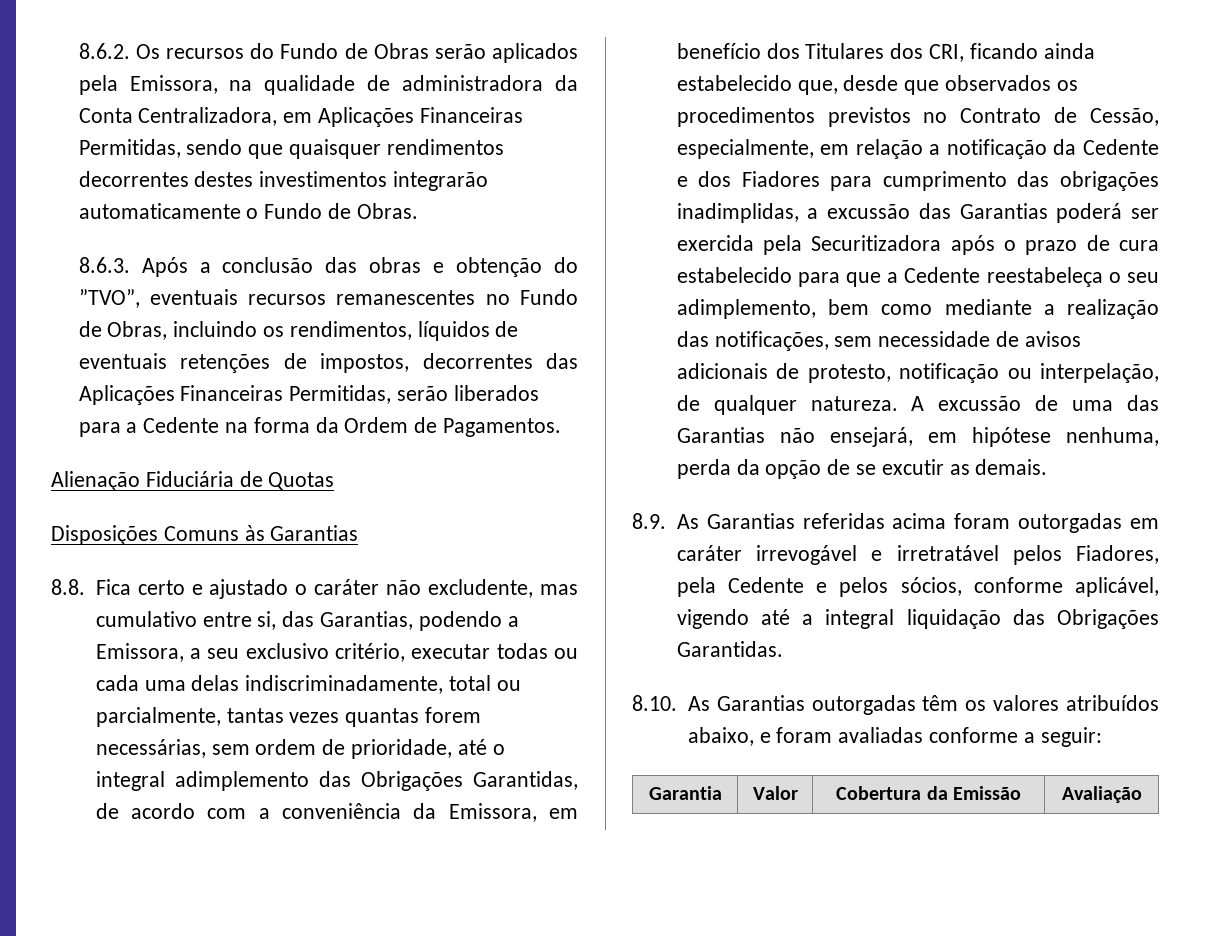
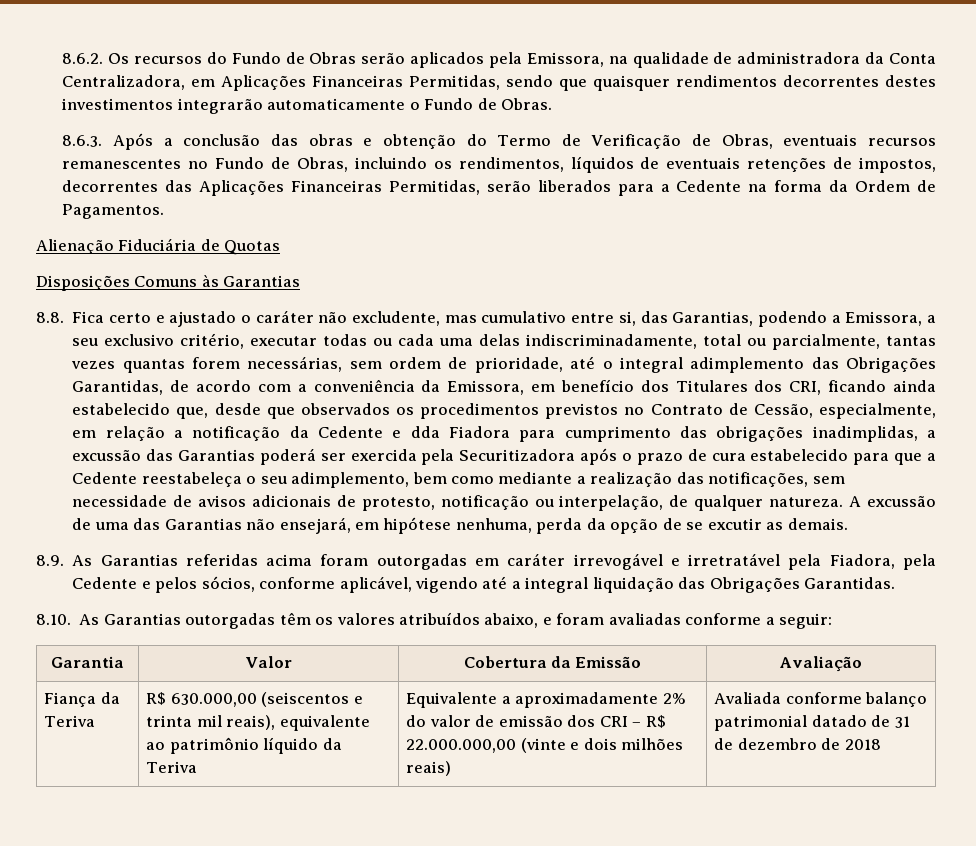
[78,289,140,308] ”TVO”, -> [497,134,773,149] Termo de Verificação de Obras,
[698,171,820,187] dos Fiadores -> [410,426,510,438] dda Fiadora
[1012,545,1159,565] pelos Fiadores, -> [788,554,895,570] pela Fiadora,
(1142, 794) none -> [44,692,120,707] [44,715,96,727] [146,692,363,707] [146,715,370,731] [146,737,342,754] [146,761,198,773] [406,692,686,708] [406,715,666,728] [406,738,684,753] [406,761,452,776] [714,692,928,707] [714,715,910,731] [714,738,881,750] // Fiança da Teriva | R$ 630.000,00 (seiscentos e trinta mil reais), equivalente ao patrimônio líquido da Teriva | Equivalente a aproximadamente 2% do valor de emissão dos CRI – R$ 22.000.000,00 (vinte e dois milhões reais) | Avaliada conforme balanço patrimonial datado de 31 de dezembro de 2018

